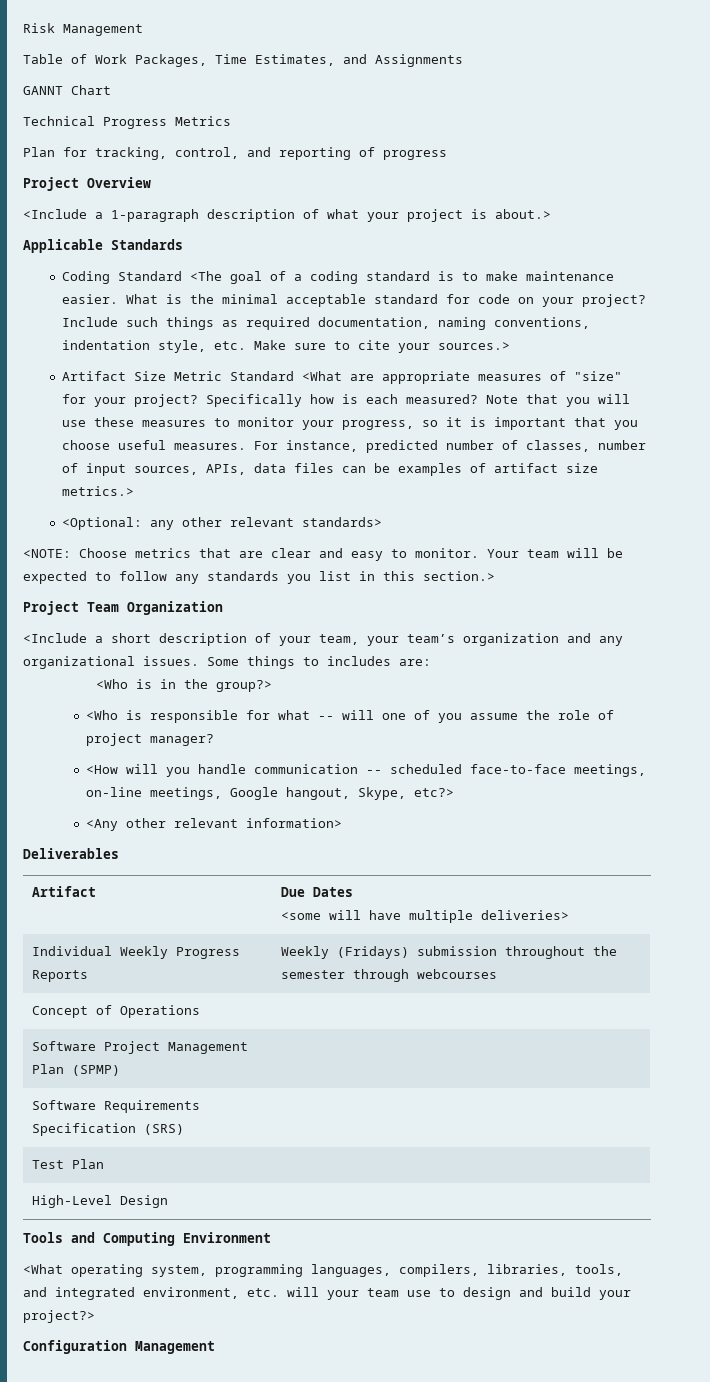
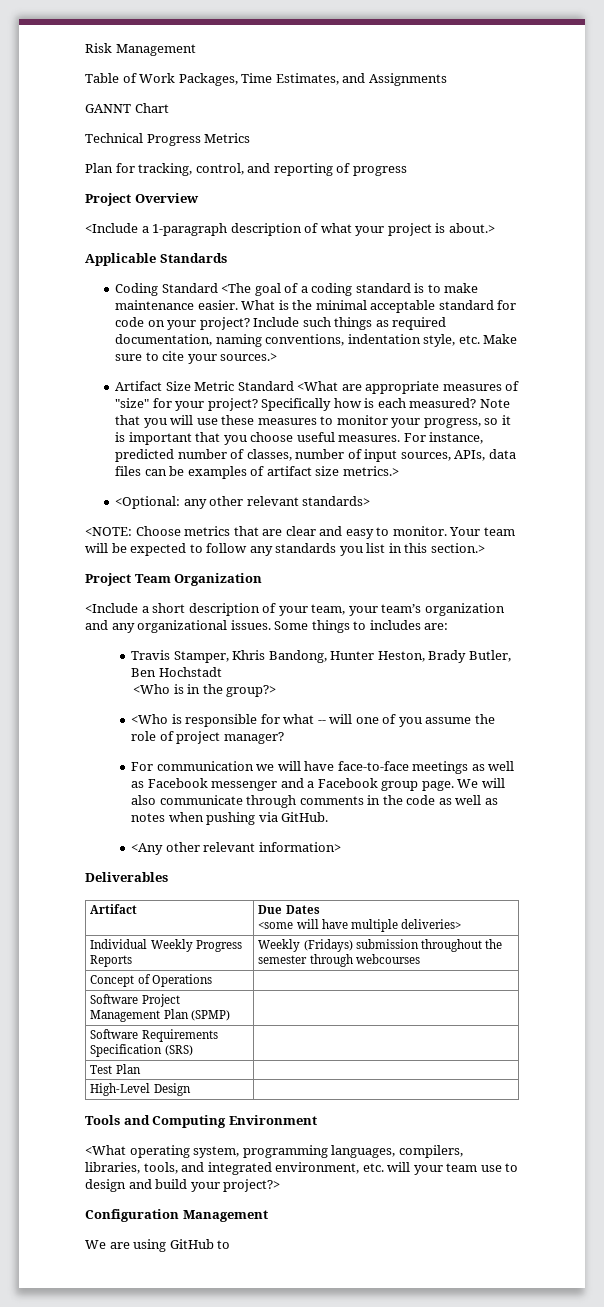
(431, 662) none -> [131,650,511,663] [131,667,222,677] // Travis Stamper, Khris Bandong, Hunter Heston, Brady Butler, Ben Hochstadt
[85,764,646,777] [85,787,454,800] <How will you handle communication -- scheduled face-to-face meetings, on-line meetings, Google hangout, Skype, etc?> -> [131,761,515,774] [131,778,505,791] [131,795,498,808] [131,812,329,825] For communication we will have face-to-face meetings as well as Facebook messenger and a Facebook group page. We will also communicate through comments in the code as well as notes when pushing via GitHub.
(215, 1347) none -> [85,1239,231,1252] // We are using GitHub to

